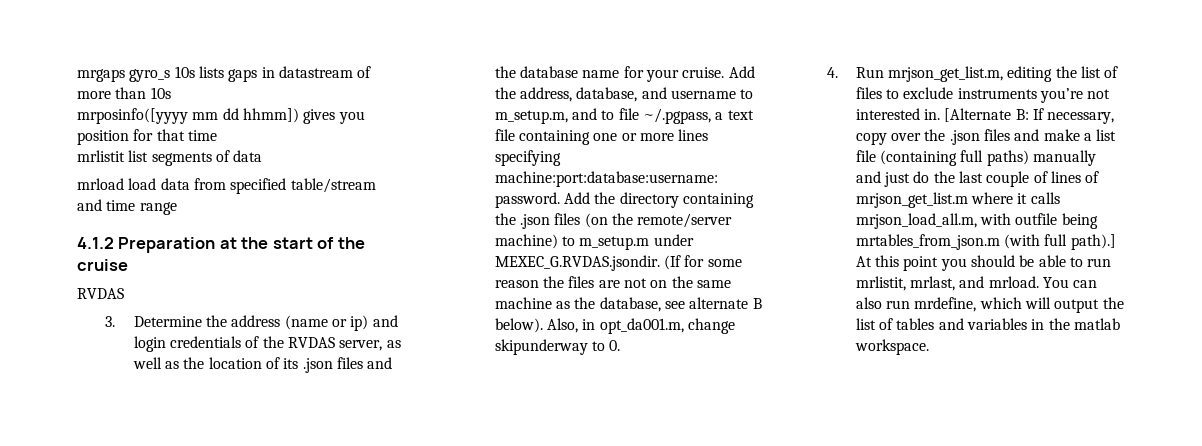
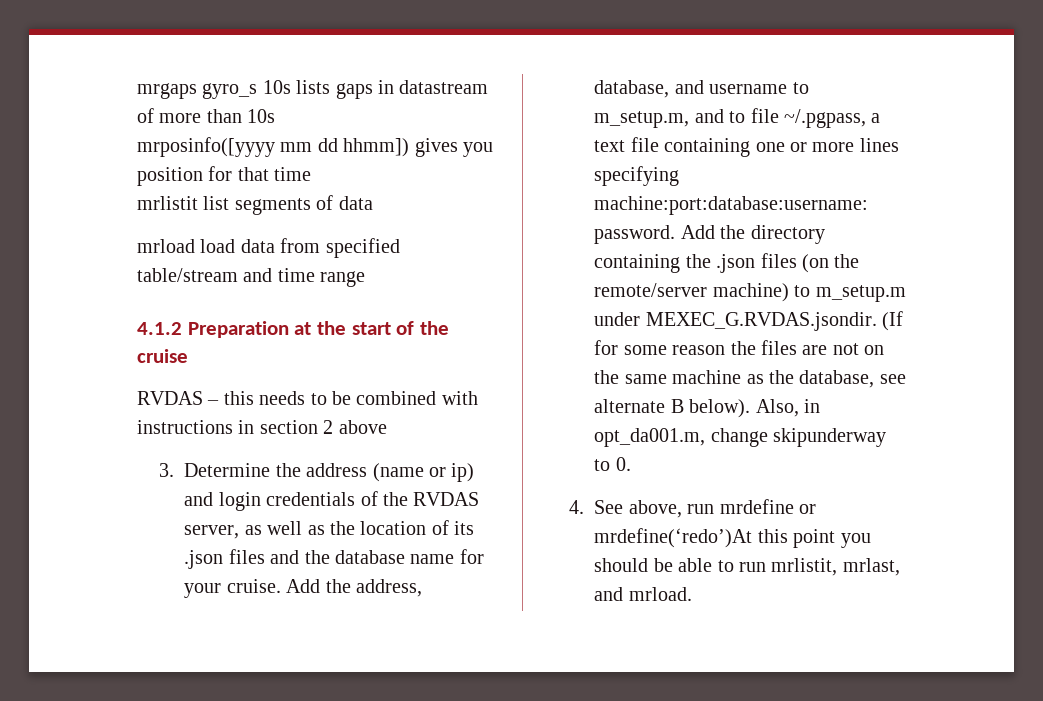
(124, 293) none -> [207,391,478,405] [137,420,387,434] – this needs to be combined with instructions in section 2 above
[855,66,1119,82] [855,87,1111,103] [855,108,1115,124] [855,129,1117,145] [855,150,1097,166] [855,171,1100,187] [855,192,1060,208] [855,213,1098,229] [855,234,1116,250] [855,256,872,267] Run mrjson_get_list.m, editing the list of files to exclude instruments you’re not interested in. [Alternate B: If necessary, copy over the .json files and make a list file (containing full paths) manually and just do the last couple of lines of mrjson_get_list.m where it calls mrjson_load_all.m, with outfile being mrtables_from_json.m (with full path).] At -> [594,499,817,518] [594,528,753,548] See above, run mrdefine or mrdefine(‘redo’)At
[1043,277,1098,288] [855,297,1124,313] [855,318,1120,330] [854,339,929,355] You can also run mrdefine, which will output the list of tables and variables in the matlab workspace. -> (692, 594) none

